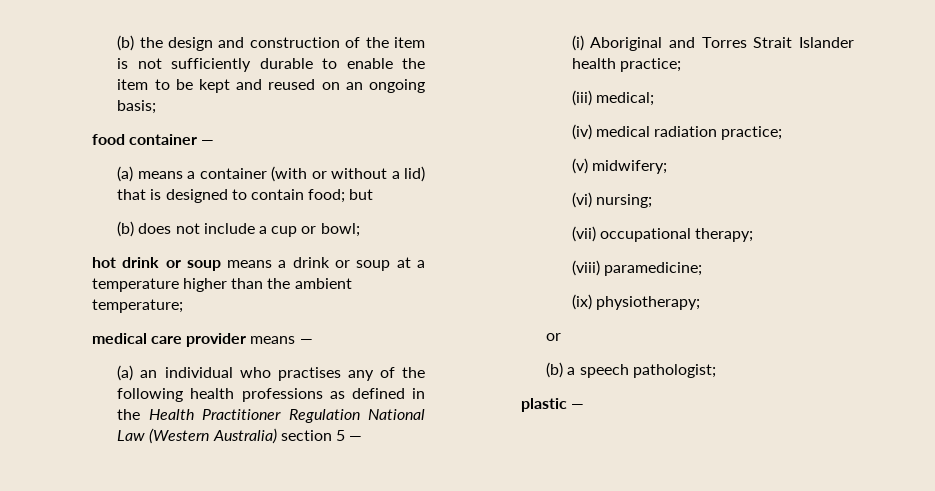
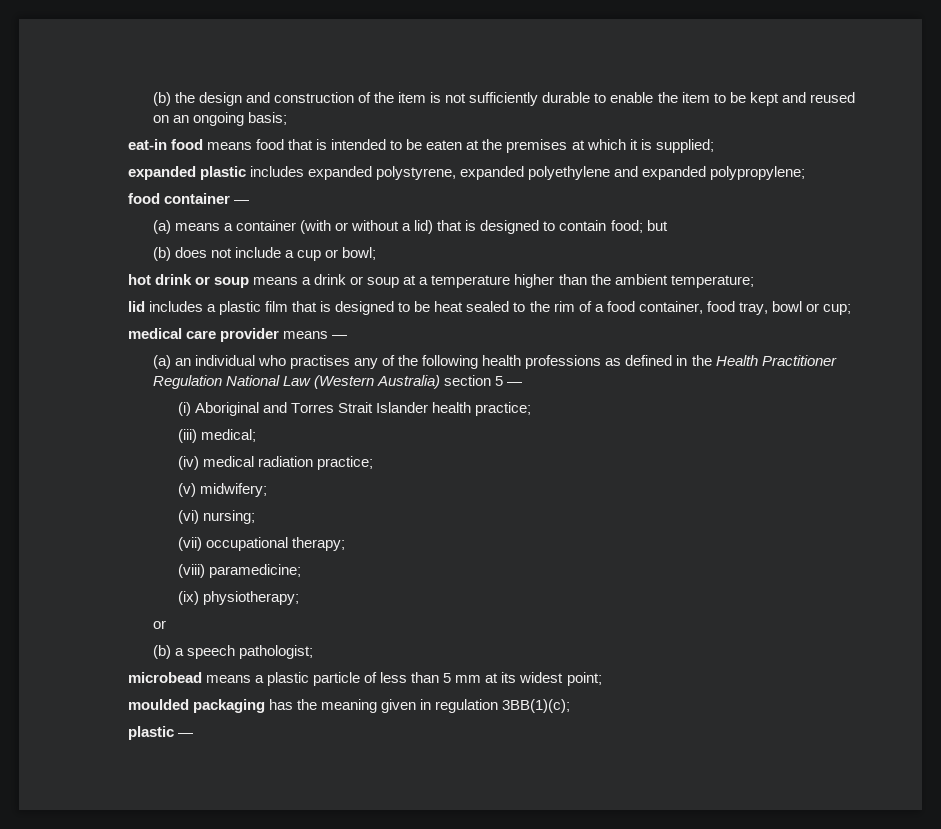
(157, 107) none -> [127,139,714,153] [127,166,806,180] // eat-in food means food that is intended to be eaten at the premises at which it is supplied; // expanded plastic includes expanded polystyrene, expanded polyethylene and expanded polypropylene;
(183, 306) none -> [127,301,852,315] // lid includes a plastic film that is designed to be heat sealed to the rim of a food container, food tray, bowl or cup;
(716, 371) none -> [127,672,602,686] [127,699,571,713] // microbead means a plastic particle of less than 5 mm at its widest point; // moulded packaging has the meaning given in regulation 3BB(1)(c);

